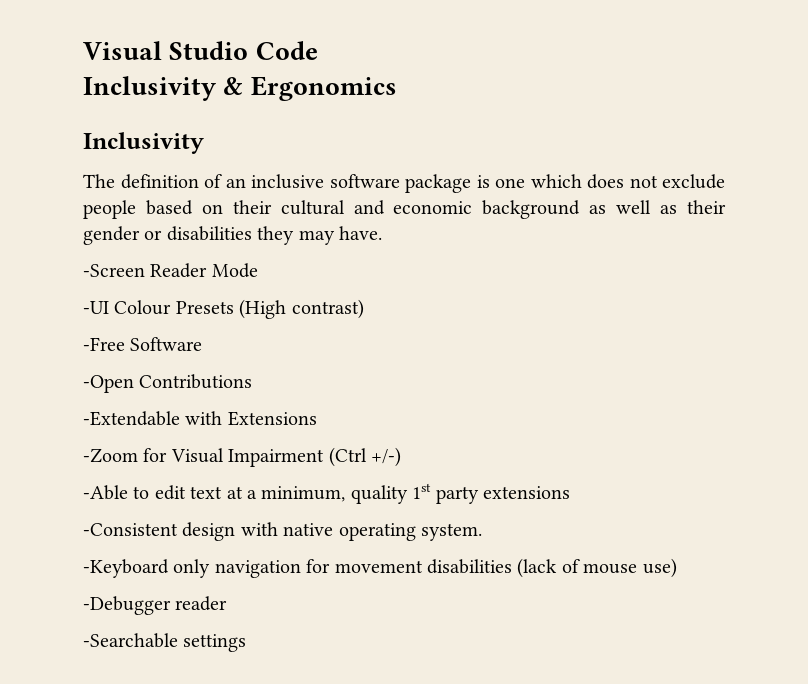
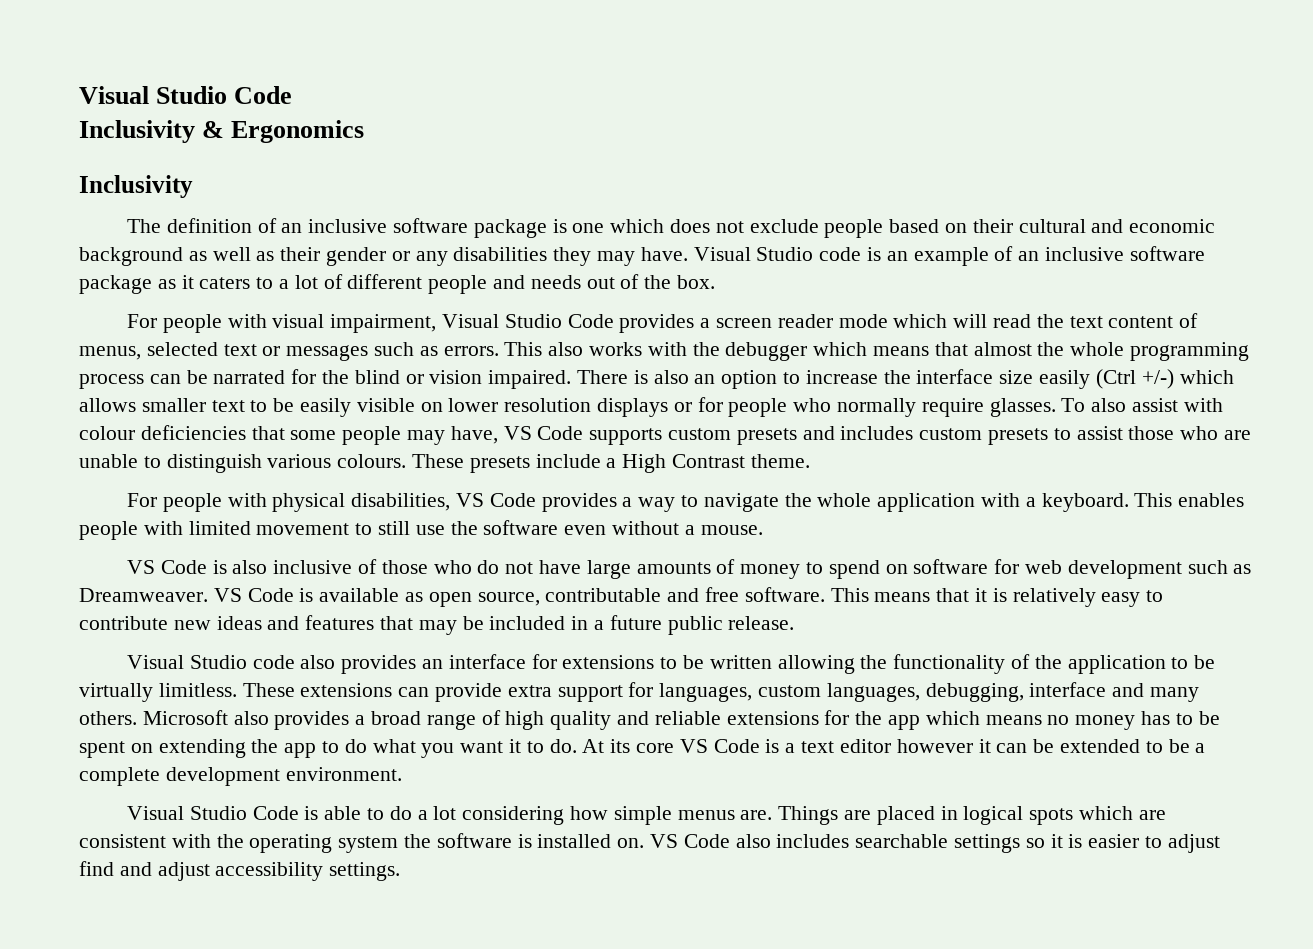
(163, 235) none -> [415,251,448,266] any
[83,263,258,278] [83,299,364,319] [83,337,203,351] [83,374,253,393] [83,411,317,426] [83,447,401,467] [83,483,570,504] [83,522,482,541] [83,558,677,578] [83,596,228,615] [83,633,247,652] // -Screen Reader Mode // -UI Colour Presets (High contrast) // -Free Software // -Open Contributions // -Extendable with Extensions // -Zoom for Visual Impairment (Ctrl +/-) // -Able to edit text at a minimum, quality 1st party extensions // -Consistent design with native operating system. // -Keyboard only navigation for movement disabilities (lack of mouse use) // -Debugger reader // -Searchable settings -> [693,246,1205,266] [79,274,716,294] [126,313,1199,333] [79,342,1250,361] [79,369,1234,389] [79,397,1223,417] [79,425,1252,445] [79,454,810,473] [126,493,1245,512] [79,520,763,540] [126,559,1252,579] [79,587,1164,607] [79,615,795,635] [126,654,1216,674] [79,682,1200,702] [79,710,1220,730] [79,739,1206,758] [79,767,402,786] [126,806,1166,825] [79,833,1220,853] [79,861,401,881] Visual Studio code is an example of an inclusive software package as it caters to a lot of different people and needs out of the box. // For people with visual impairment, Visual Studio Code provides a screen reader mode which will read the text content of menus, selected text or messages such as errors. This also works with the debugger which means that almost the whole programming process can be narrated for the blind or vision impaired. There is also an option to increase the interface size easily (Ctrl +/-) which allows smaller text to be easily visible on lower resolution displays or for people who normally require glasses. To also assist with colour deficiencies that some people may have, VS Code supports custom presets and includes custom presets to assist those who are unable to distinguish various colours. These presets include a High Contrast theme. // For people with physical disabilities, VS Code provides a way to navigate the whole application with a keyboard. This enables people with limited movement to still use the software even without a mouse. // VS Code is also inclusive of those who do not have large amounts of money to spend on software for web development such as Dreamweaver. VS Code is available as open source, contributable and free software. This means that it is relatively easy to contribute new ideas and features that may be included in a future public release. // Visual Studio code also provides an interface for extensions to be written allowing the functionality of the application to be virtually limitless. These extensions can provide extra support for languages, custom languages, debugging, interface and many others. Microsoft also provides a broad range of high quality and reliable extensions for the app which means no money has to be spent on extending the app to do what you want it to do. At its core VS Code is a text editor however it can be extended to be a complete development environment. // Visual Studio Code is able to do a lot considering how simple menus are. Things are placed in logical spots which are consistent with the operating system the software is installed on. VS Code also includes searchable settings so it is easier to adjust find and adjust accessibility settings.

